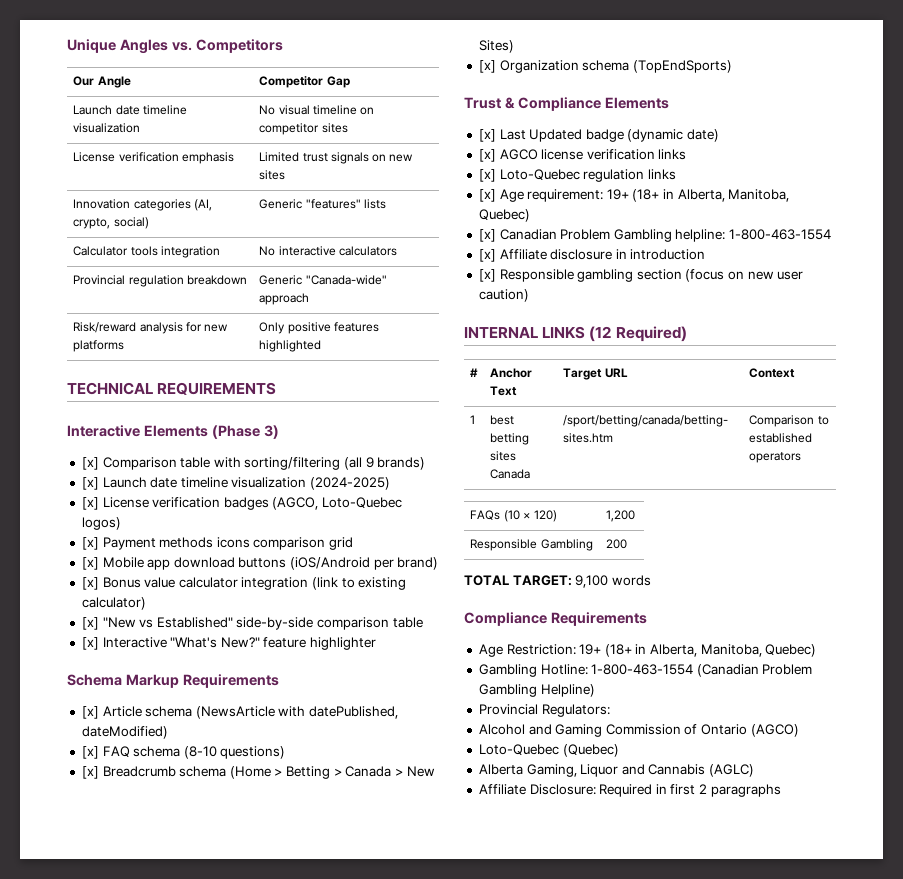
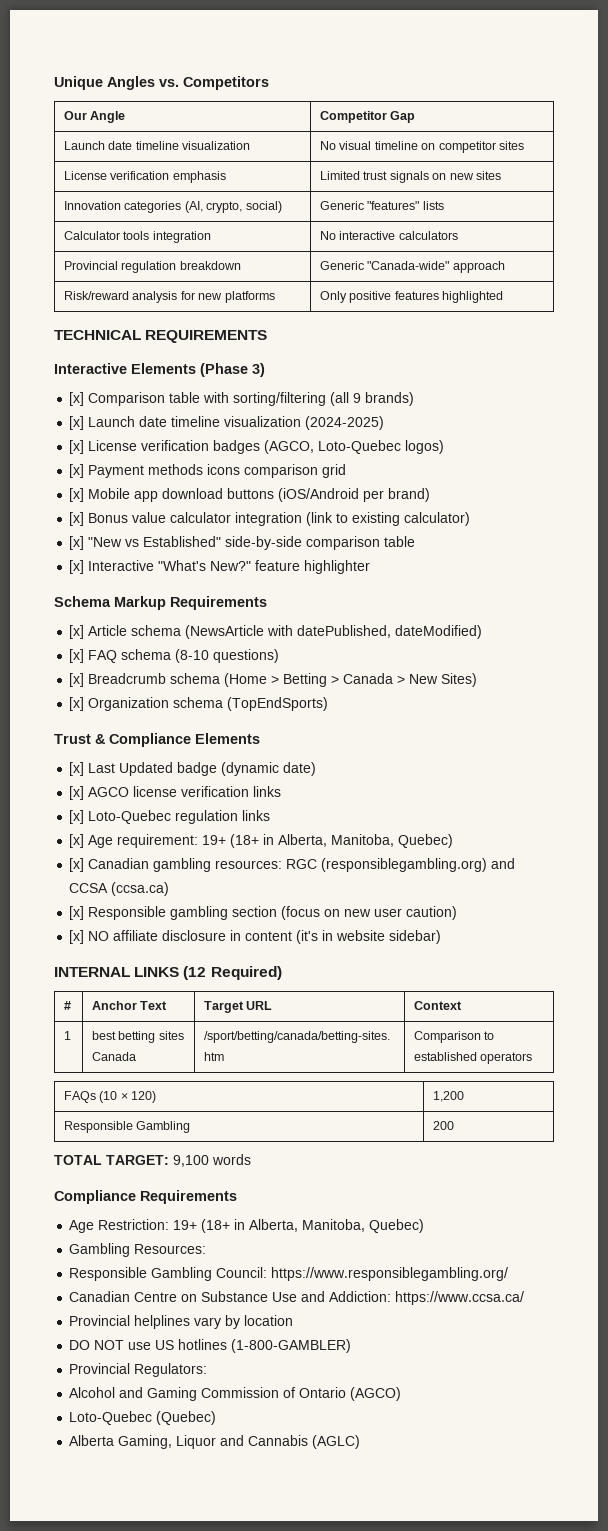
[560,229,832,242] [478,249,706,262] Problem Gambling helpline: 1-800-463-1554 // [x] Affiliate disclosure in introduction -> [153,858,516,872] [69,882,170,896] gambling resources: RGC (responsiblegambling.org) and CCSA (ccsa.ca)
(529, 295) none -> [69,930,442,944] // [x] NO affiliate disclosure in content (it's in website sidebar)
[540,664,813,677] [478,684,595,697] Hotline: 1-800-463-1554 (Canadian Problem Gambling Helpline) -> [134,1244,207,1254] [69,1267,509,1281] [69,1291,525,1305] [69,1315,294,1329] [69,1339,352,1353] Resources: // Responsible Gambling Council: https://www.responsiblegambling.org/ // Canadian Centre on Substance Use and Addiction: https://www.ccsa.ca/ // Provincial helplines vary by location // DO NOT use US hotlines (1-800-GAMBLER)
[478,784,781,797] // Affiliate Disclosure: Required in first 2 paragraphs -> (361, 1442) none

